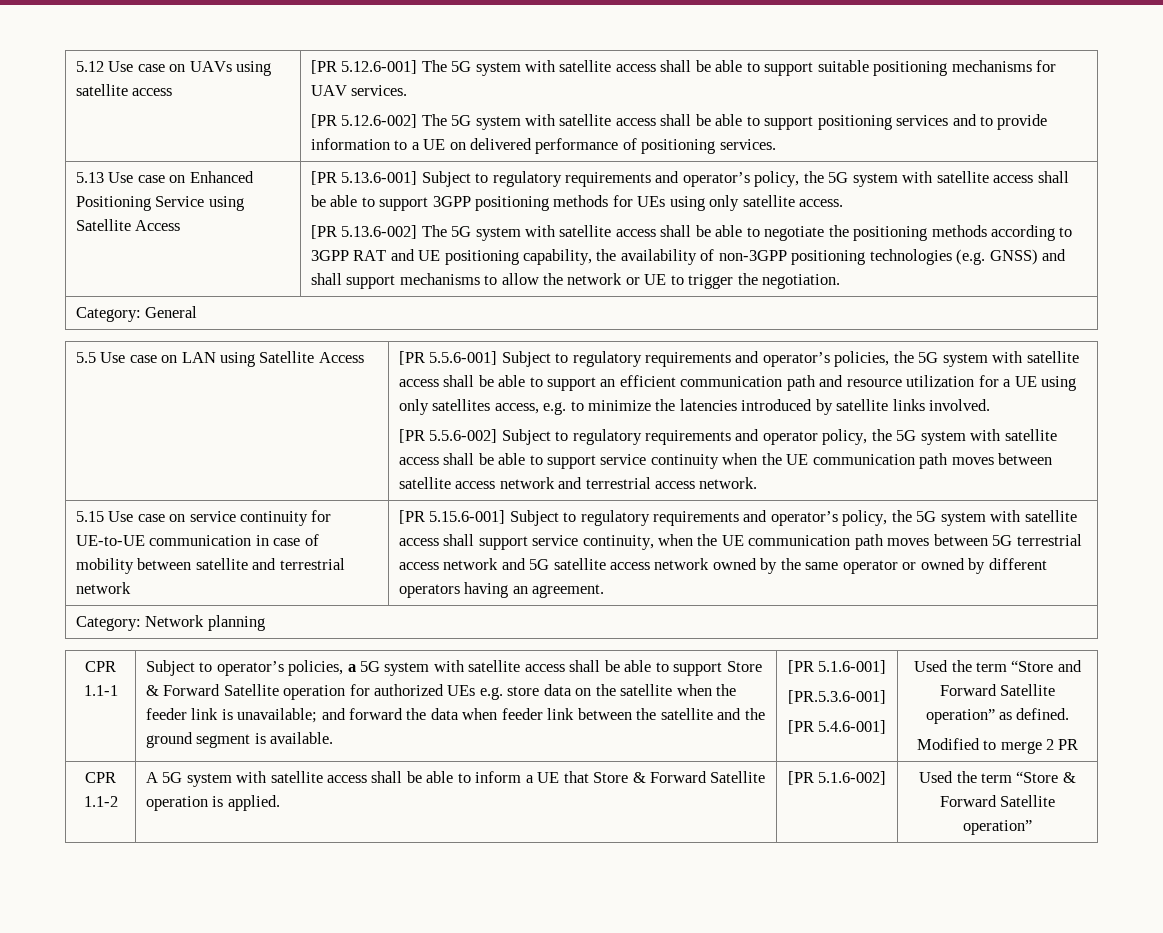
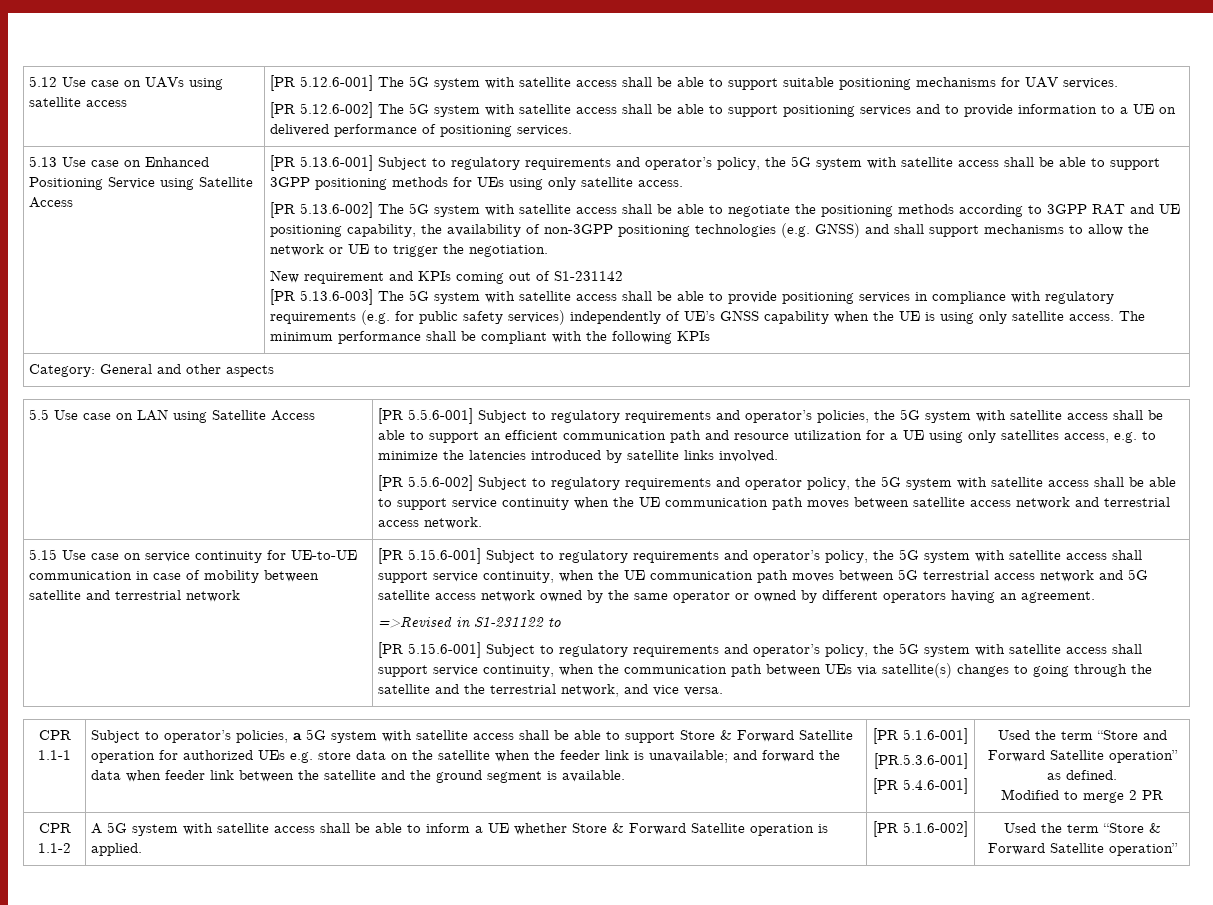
(841, 281) none -> [270,270,624,284] [270,289,1115,305] [270,310,1146,325] [270,331,711,344] // New requirement and KPIs coming out of S1-231142 // [PR 5.13.6-003] The 5G system with satellite access shall be able to provide positioning services in compliance with regulatory requirements (e.g. for public safety services) independently of UE’s GNSS capability when the UE is using only satellite access. The minimum performance shall be compliant with the following KPIs
(198, 312) none -> [157,364,275,377] and other aspects
[75,615,265,631] // Category: Network planning -> [378,616,562,628] [378,642,1143,658] [378,663,1153,678] [378,684,724,697] // =>Revised in S1-231122 to // [PR 5.15.6-001] Subject to regulatory requirements and operator’s policy, the 5G system with satellite access shall support service continuity, when the communication path between UEs via satellite(s) changes to going through the satellite and the terrestrial network, and vice versa.
[563,771,589,783] that -> [514,823,568,835] whether

